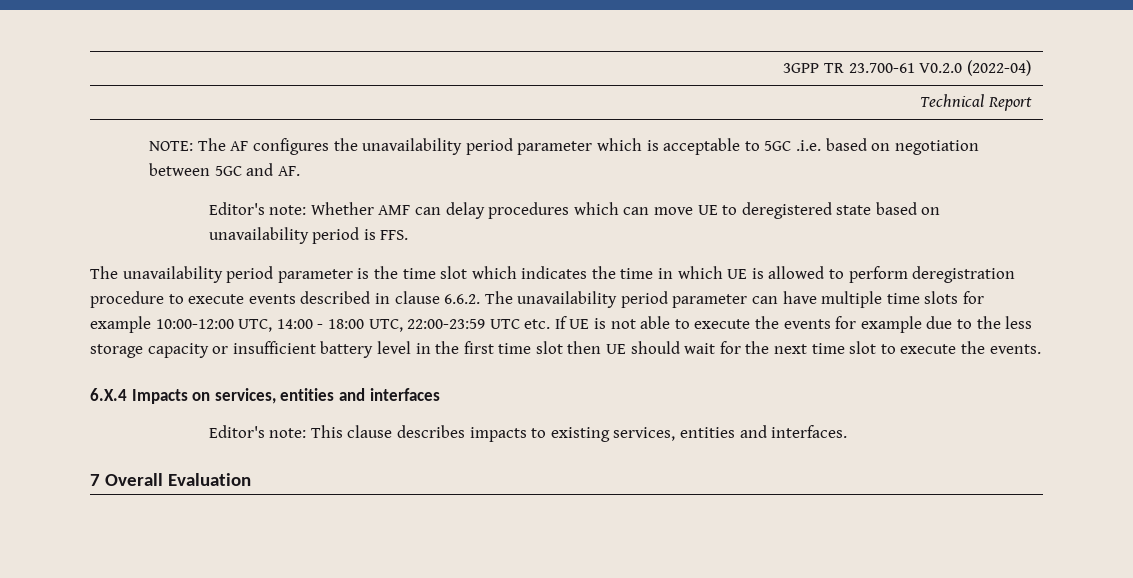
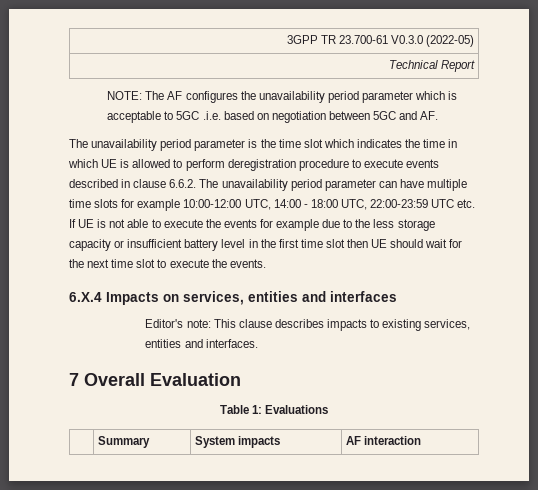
[919,60,1031,76] V0.2.0 (2022-04) -> [390,35,475,47] V0.3.0 (2022-05)
[208,202,941,219] [208,227,409,244] // Editor's note: Whether AMF can delay procedures which can move UE to deregistered state based on unavailability period is FFS. -> (439, 115) none
(252, 479) none -> [219,405,329,414] [97,436,150,448] [194,436,281,448] [345,436,422,445] // Table 1: Evaluations // | Summary | System impacts | AF interaction

